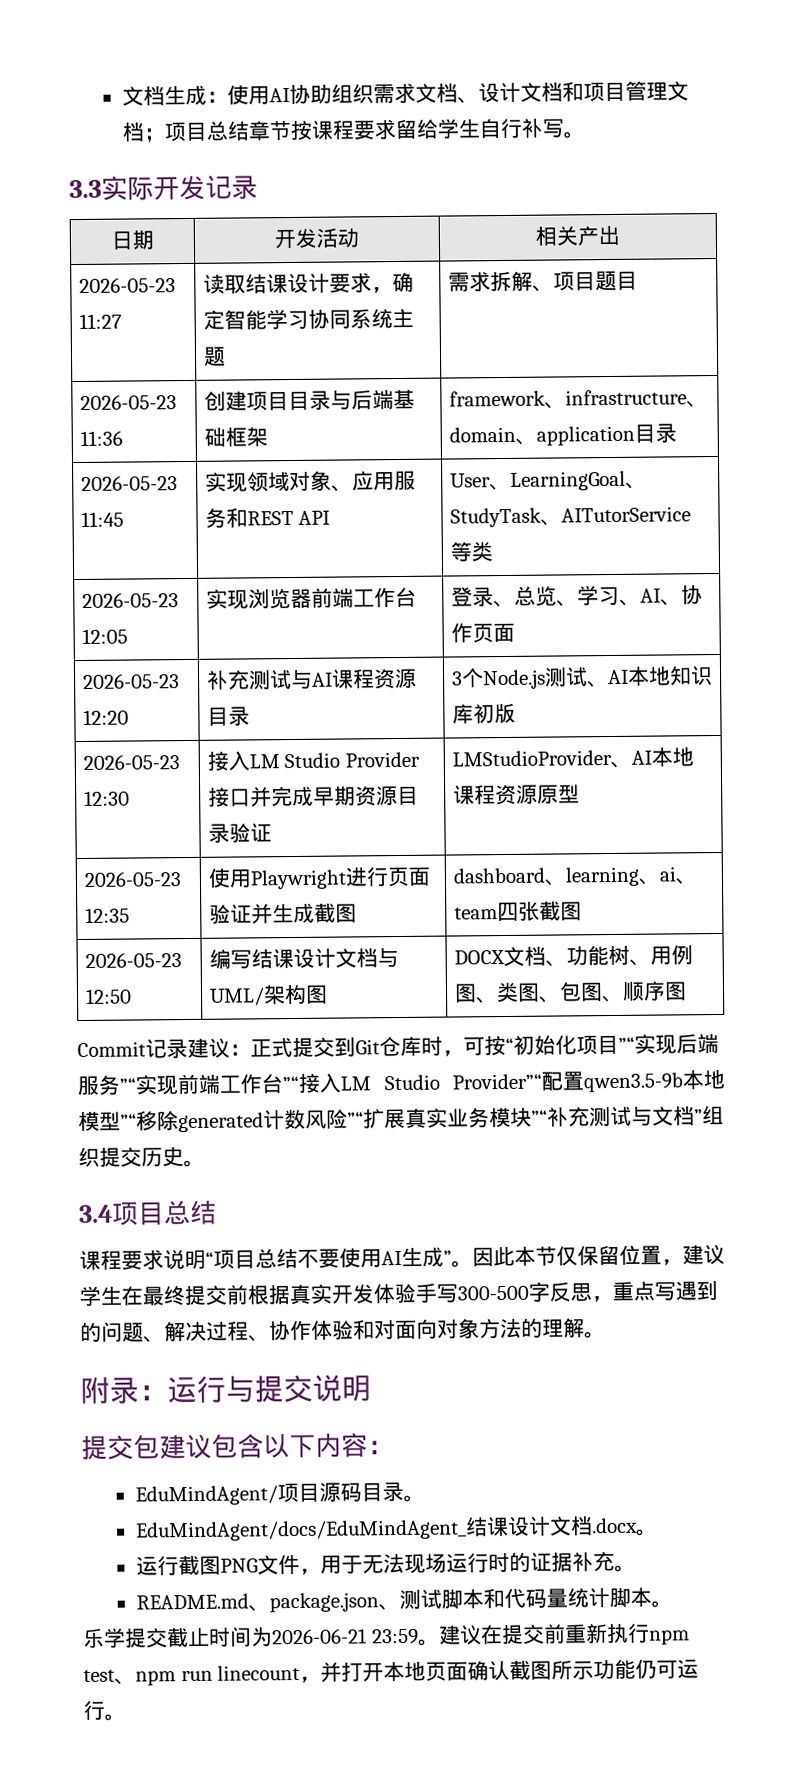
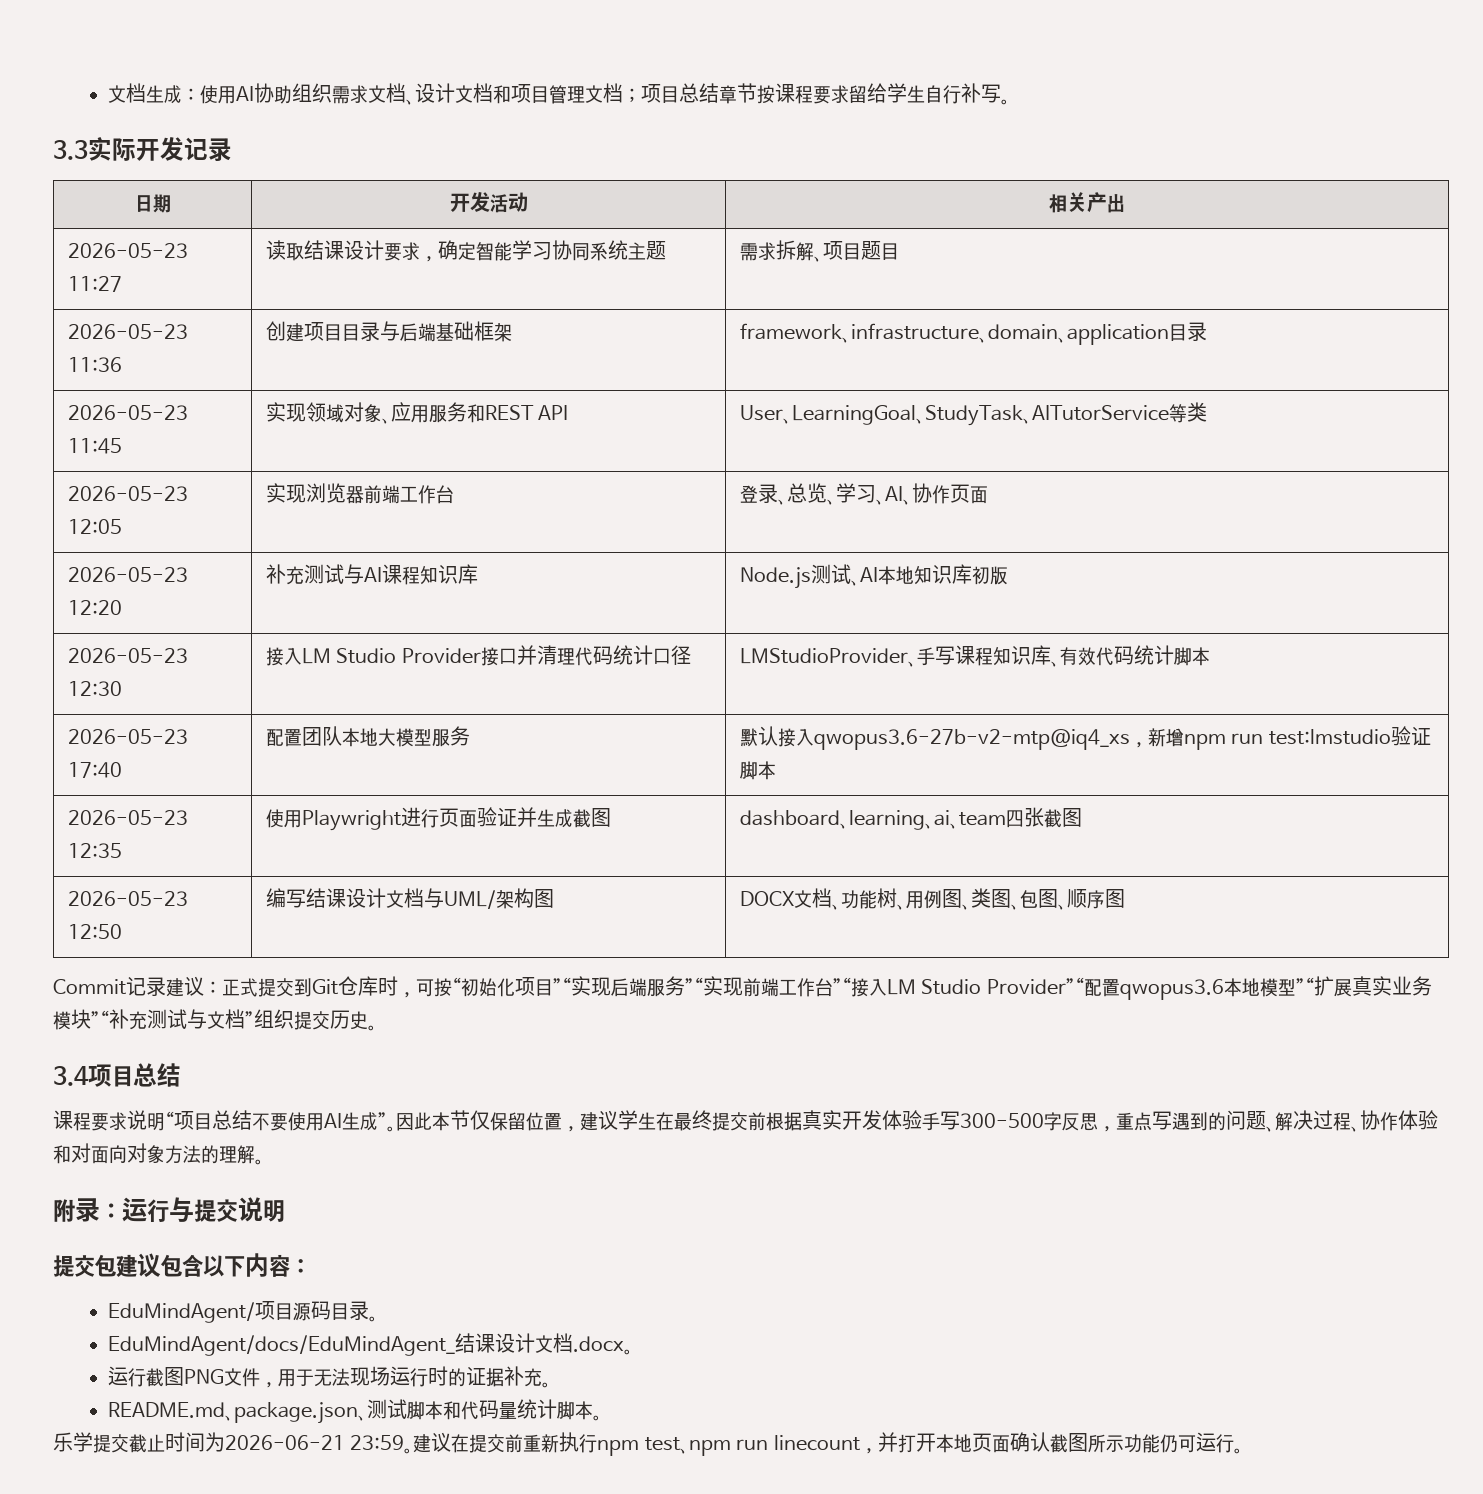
[372,668,417,690] [206,706,250,726] [450,668,484,688] 资源目录 | 3个 -> [419,564,478,585] 知识库 |
[270,785,419,807] [207,823,272,843] [451,746,694,769] [452,784,580,806] 完成早期资源目录验证 | LMStudioProvider、AI本地课程资源原型 -> [536,645,691,666] [739,645,1210,667] [67,729,188,744] [67,762,122,778] [265,726,470,747] [739,726,1431,750] [739,761,776,780] 清理代码统计口径 | LMStudioProvider、手写课程知识库、有效代码统计脚本 // 2026-05-23 17:40 | 配置团队本地大模型服务 | 默认接入qwopus3.6-27b-v2-mtp@iq4_xs，新增npm run test:lmstudio验证脚本
[583,1072,684,1093] qwen3.5-9b -> [1119,979,1224,1000] qwopus3.6
[136,1109,364,1133] 移除generated计数风险”“ -> (1314, 985) none

